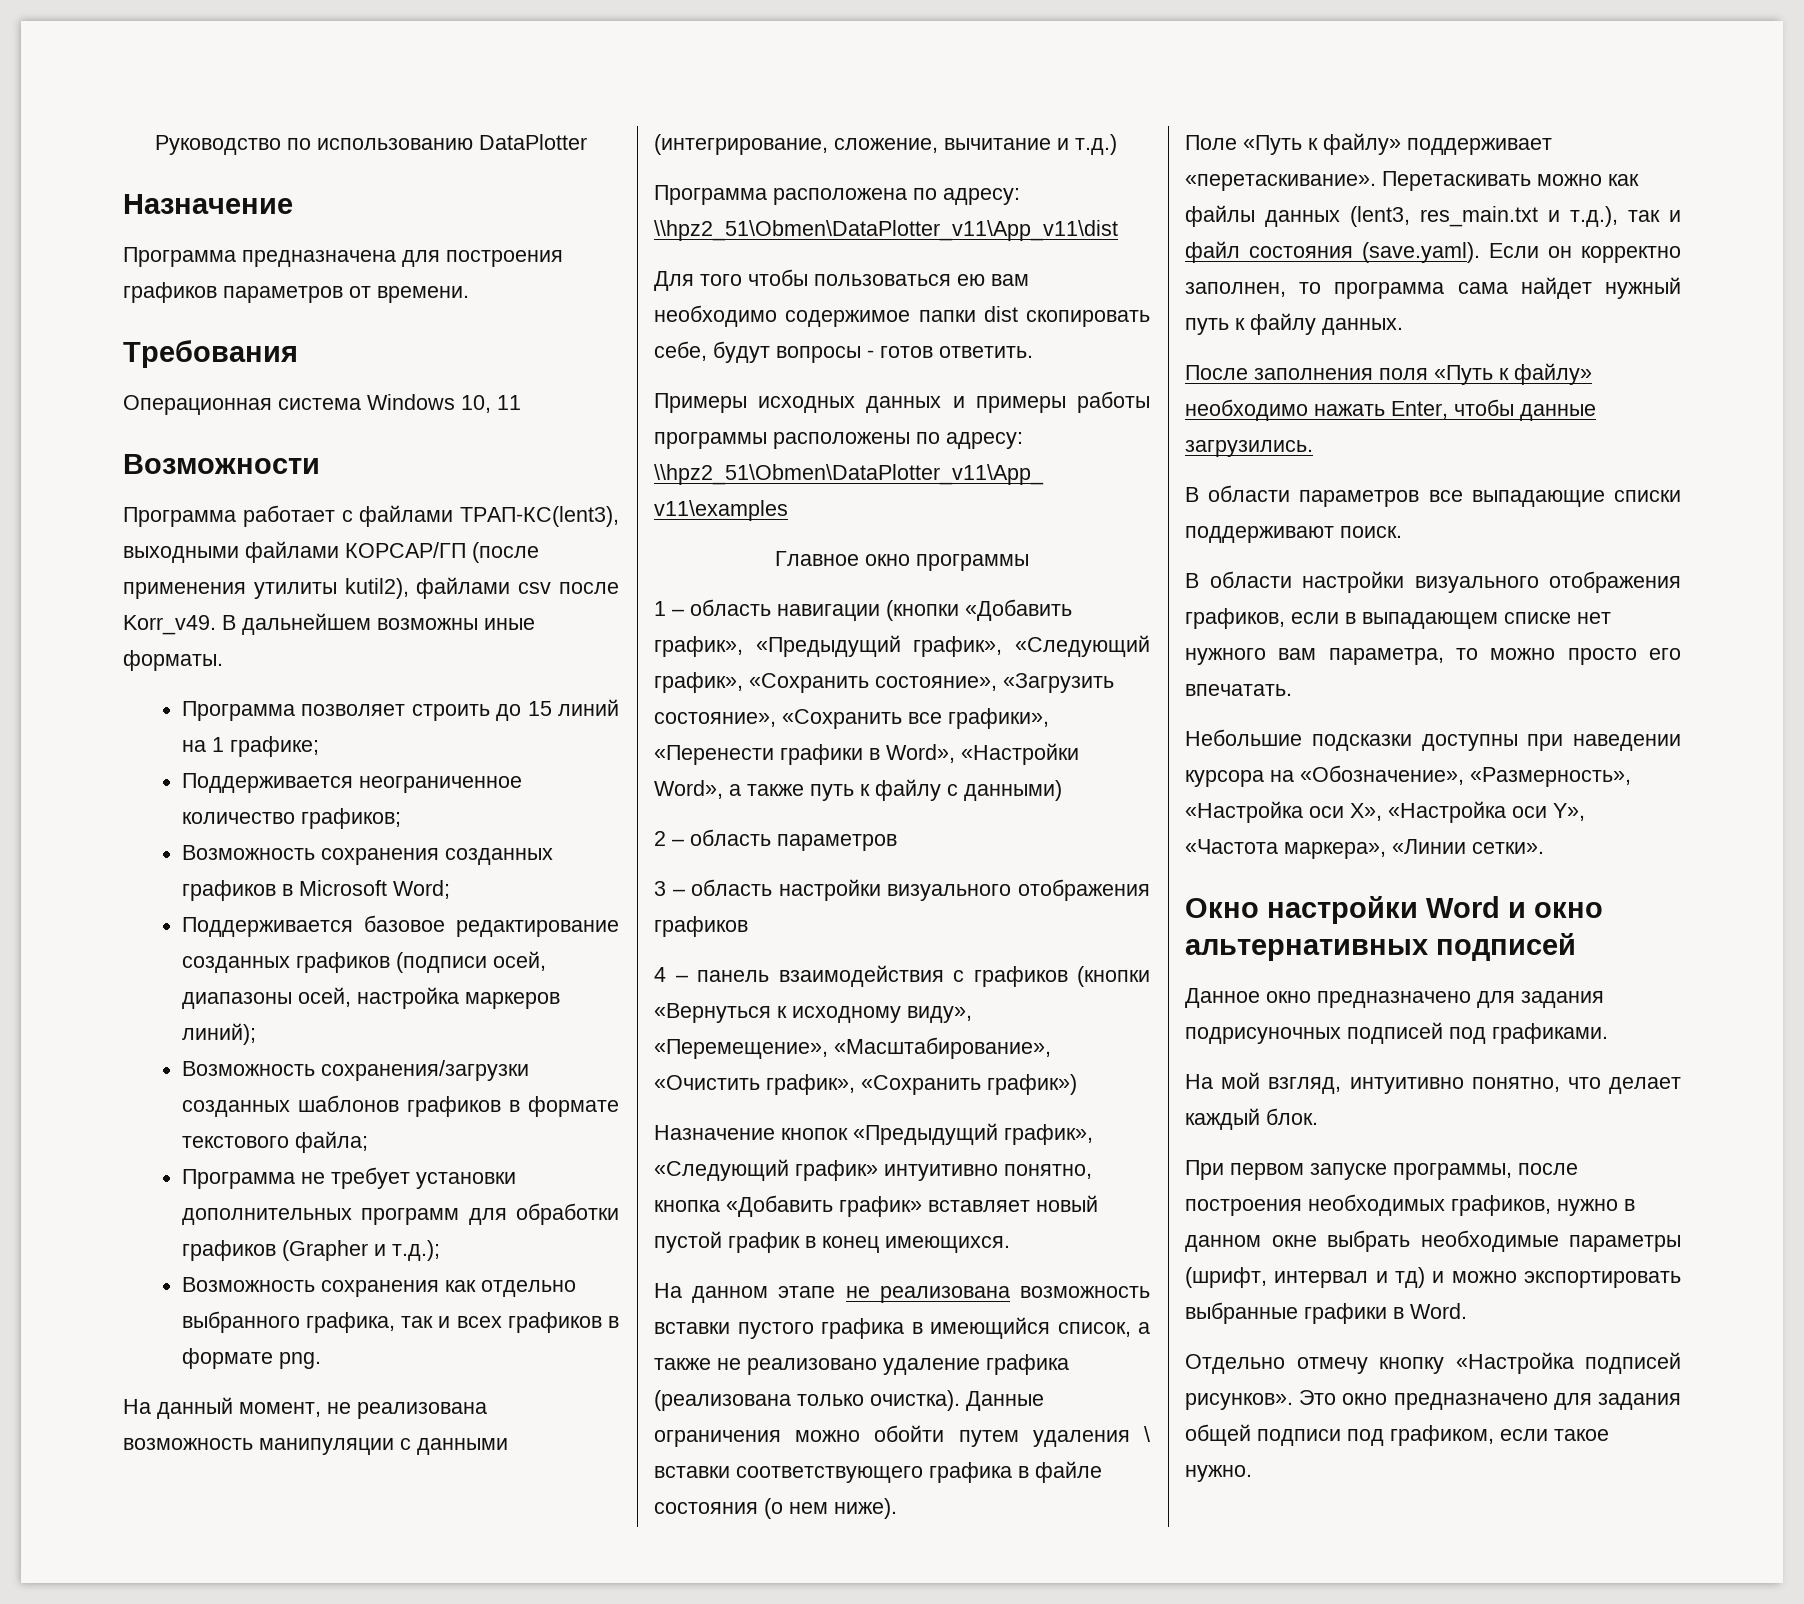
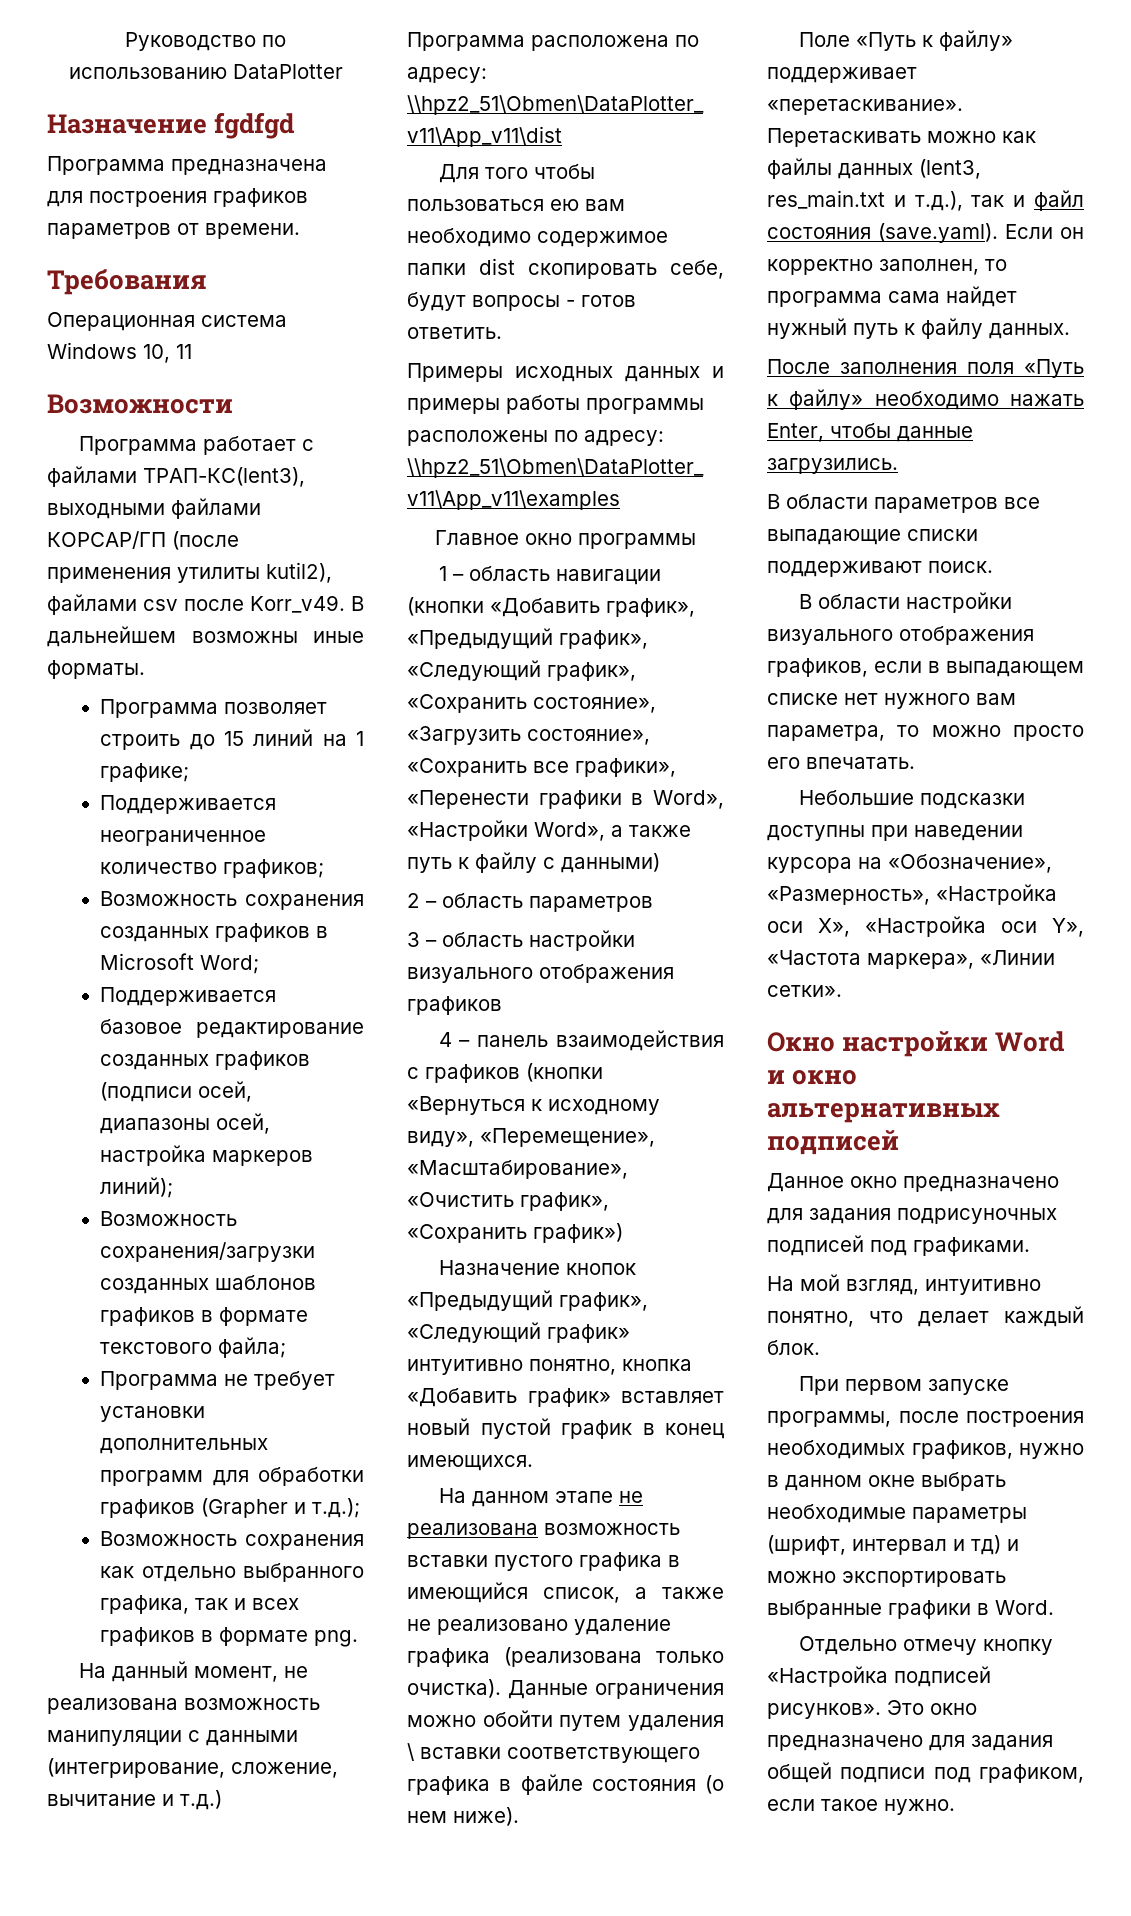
(293, 204) none -> [214,112,295,139] fgdfgd

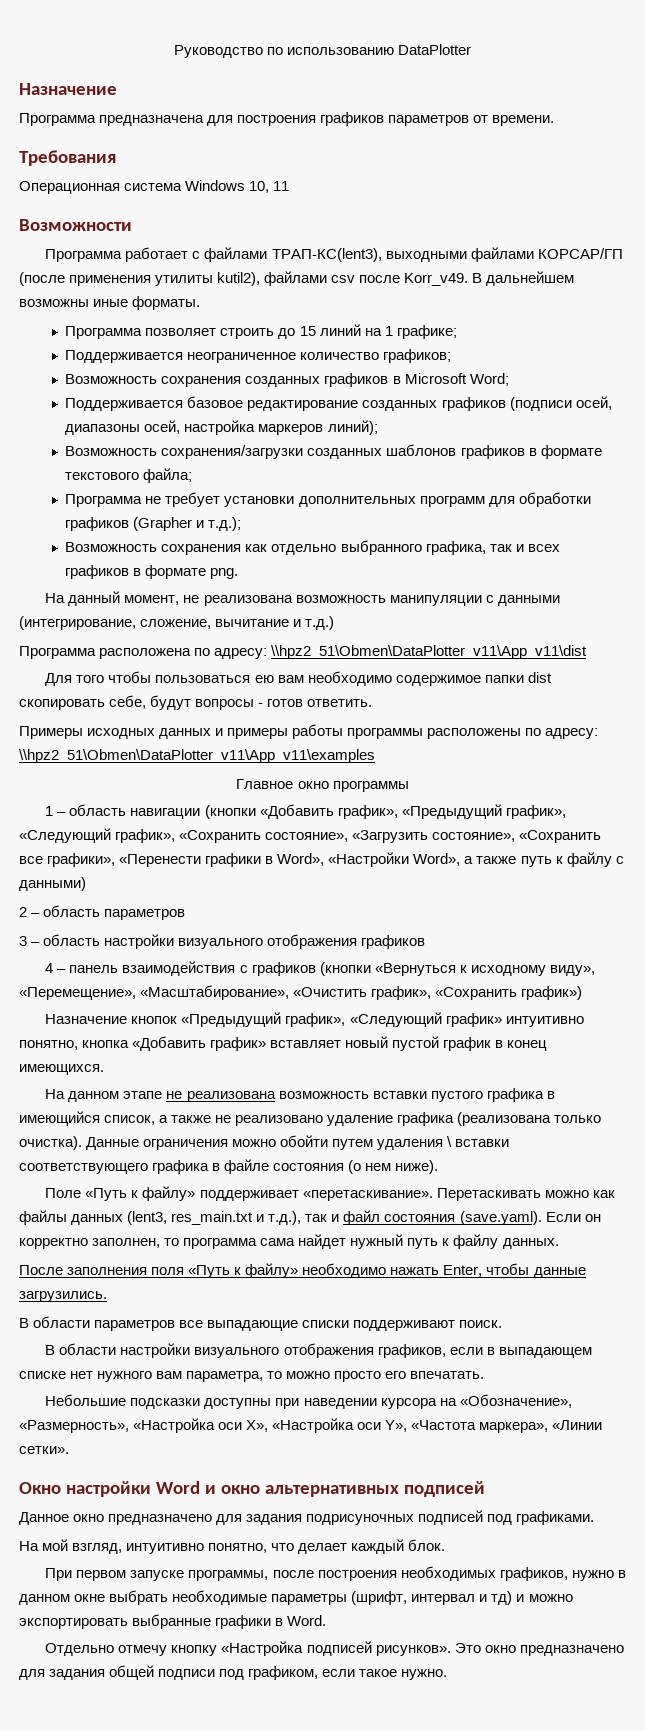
[214,112,295,139] fgdfgd -> (117, 89) none

